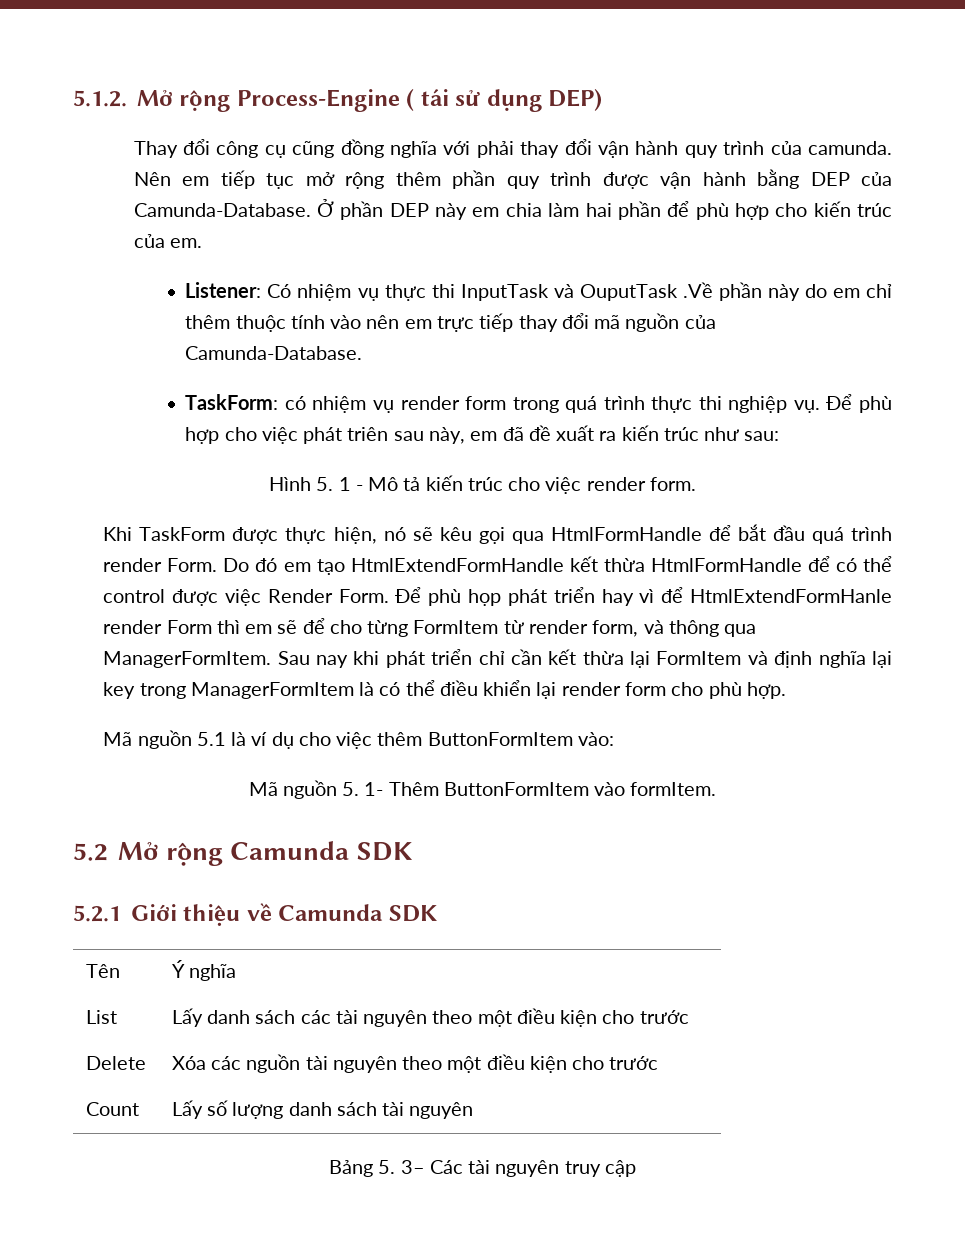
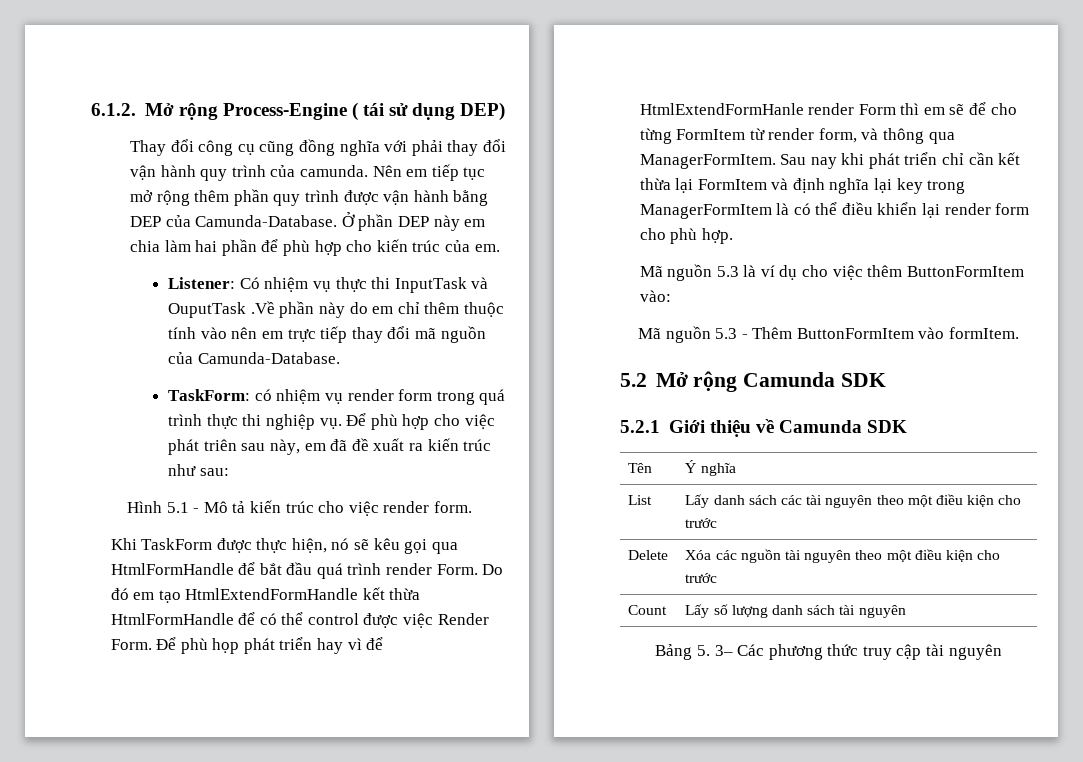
[73,90,127,107] 5.1.2. -> [91,103,136,116] 6.1.2.
[316,477,351,491] 5. 1 -> [166,502,189,513] 5.1
[196,732,226,746] 5.1 -> [716,266,739,277] 5.3
[342,782,384,796] 5. 1- -> [715,328,748,339] 5.3 -
[468,1160,636,1177] tài nguyên truy cập -> [768,644,1002,660] phương thức truy cập tài nguyên

